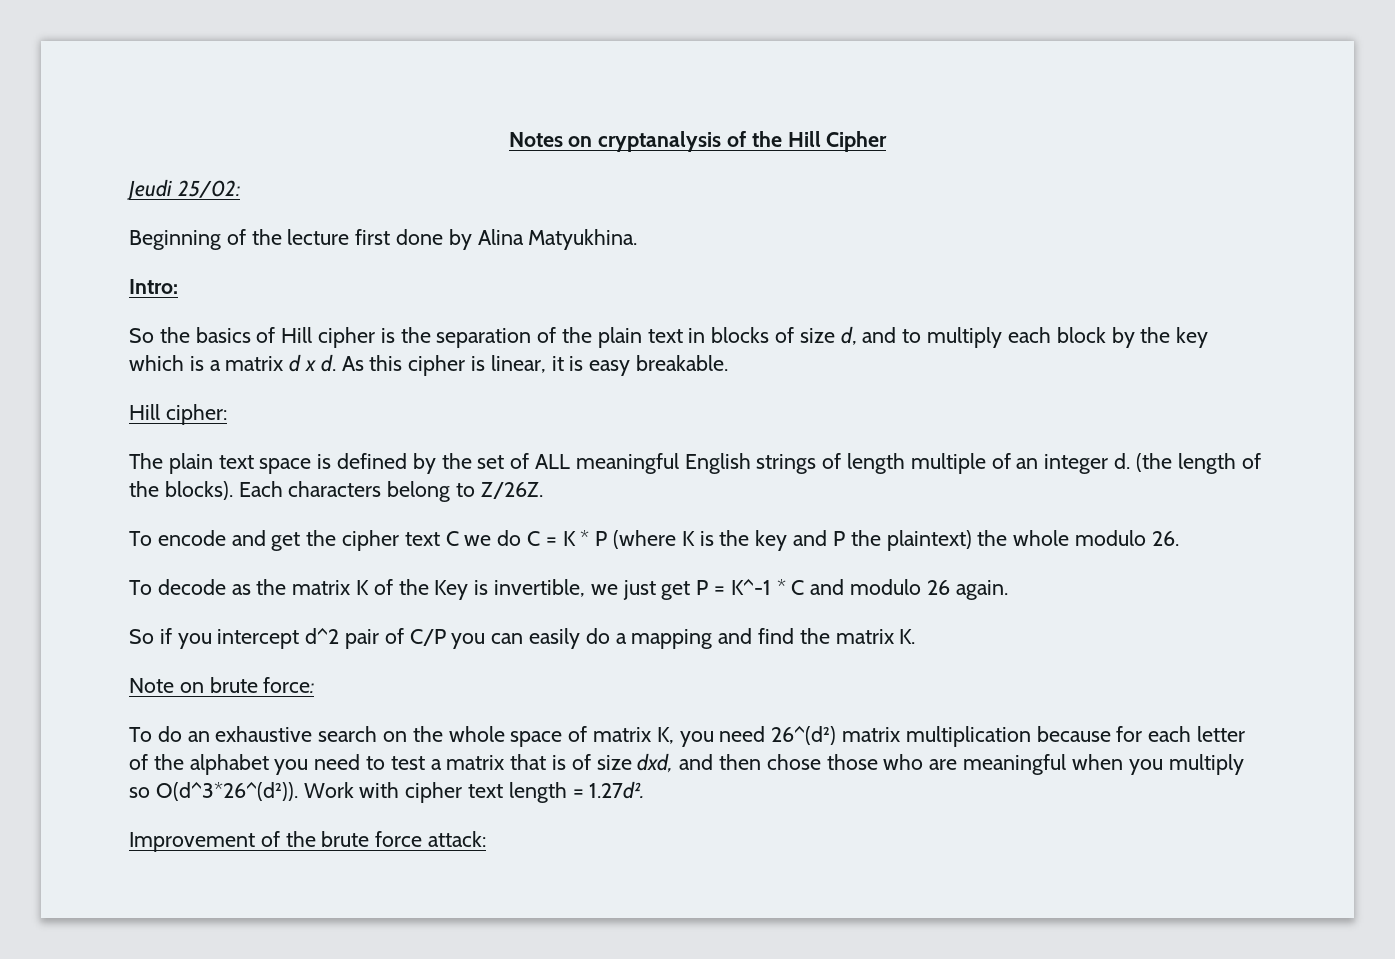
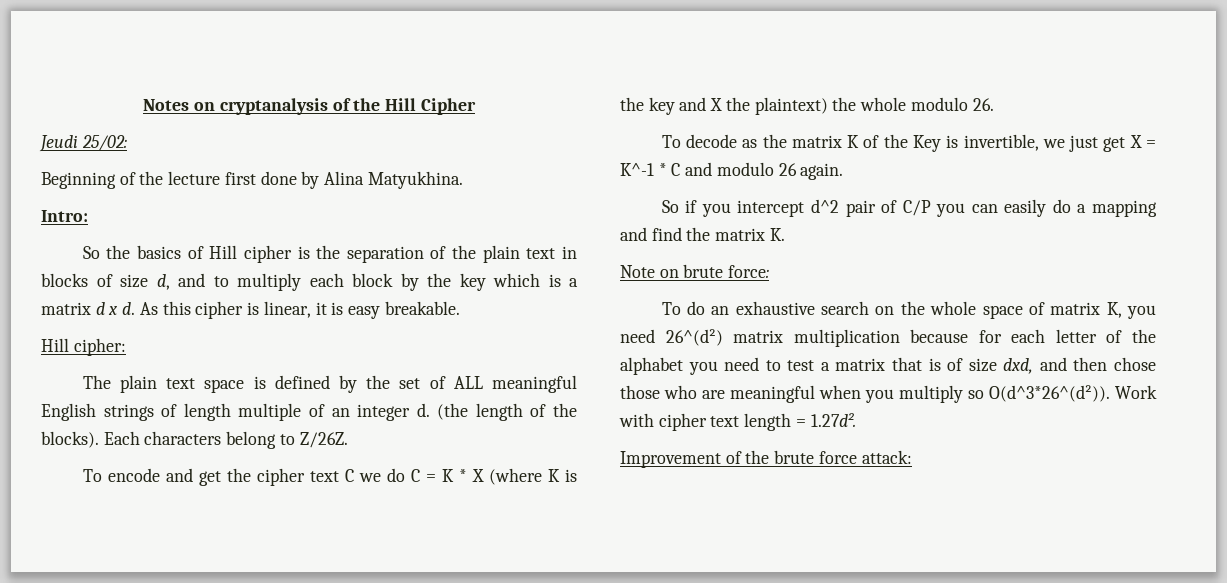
[595,531,608,546] P -> [471,469,484,482] X
[832,531,845,546] P -> [710,98,723,111] X
[696,580,709,595] P -> [1129,135,1142,148] X

